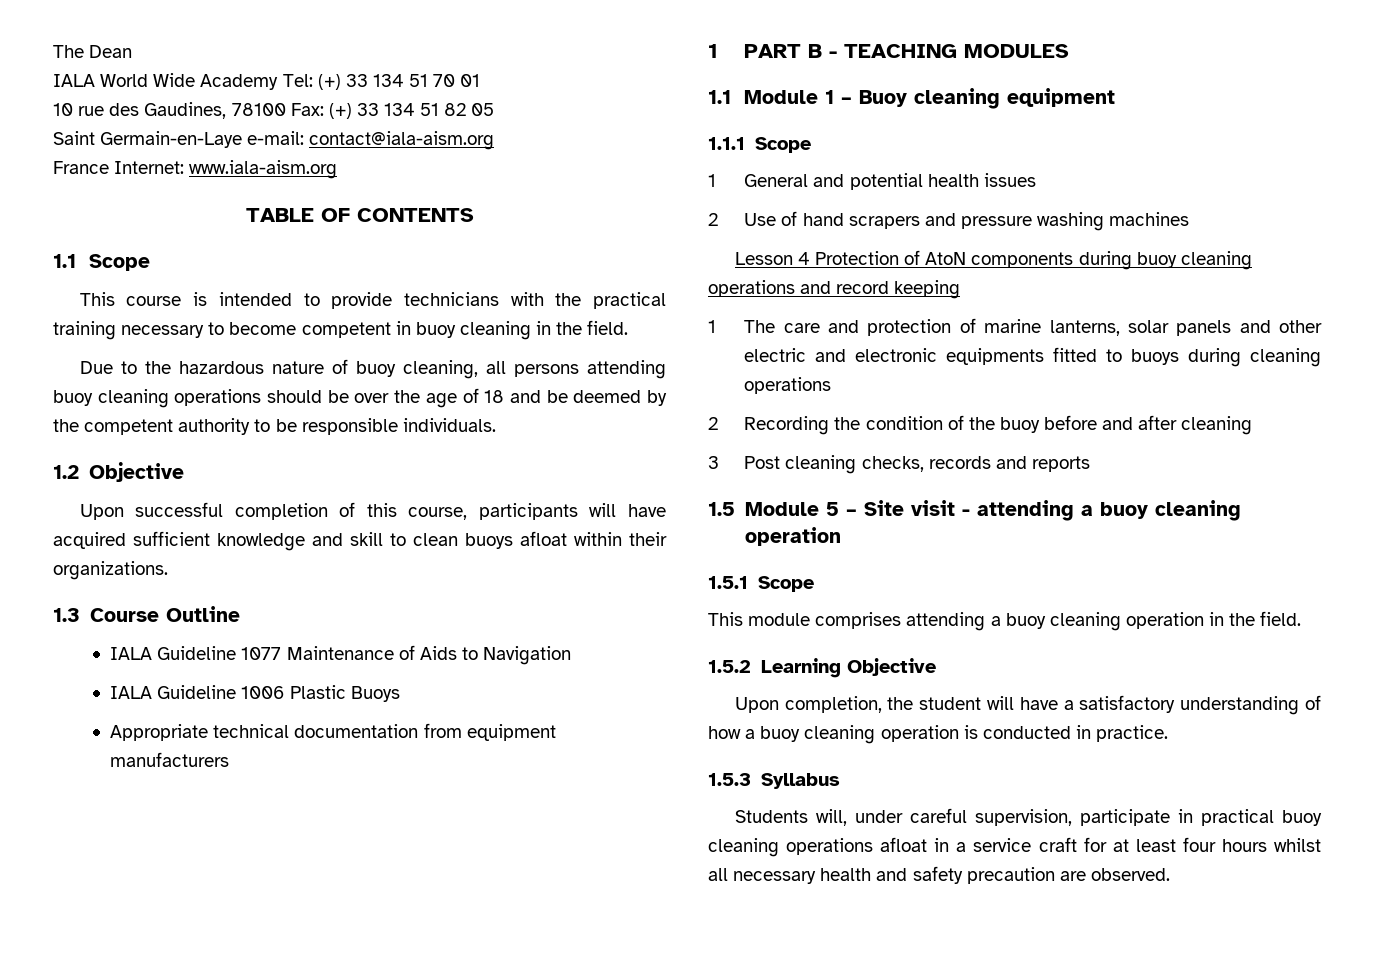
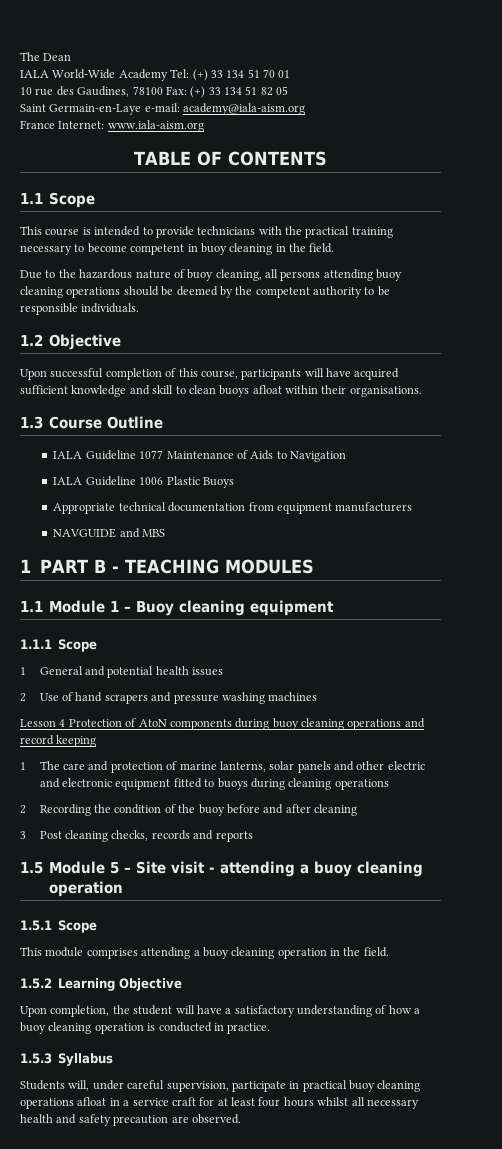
[100,73,196,87] World Wide -> [52,69,116,79] World-Wide
[309,131,495,150] contact@iala-aism.org -> [183,103,306,115] academy@iala-aism.org
[354,388,568,408] over the age of 18 and be -> (174, 291) none
[53,561,168,580] organizations. -> [349,386,422,397] organisations.
(230, 759) none -> [53,528,166,538] // NAVGUIDE and MBS
[946,348,1045,365] equipments -> [115,779,171,790] equipment

